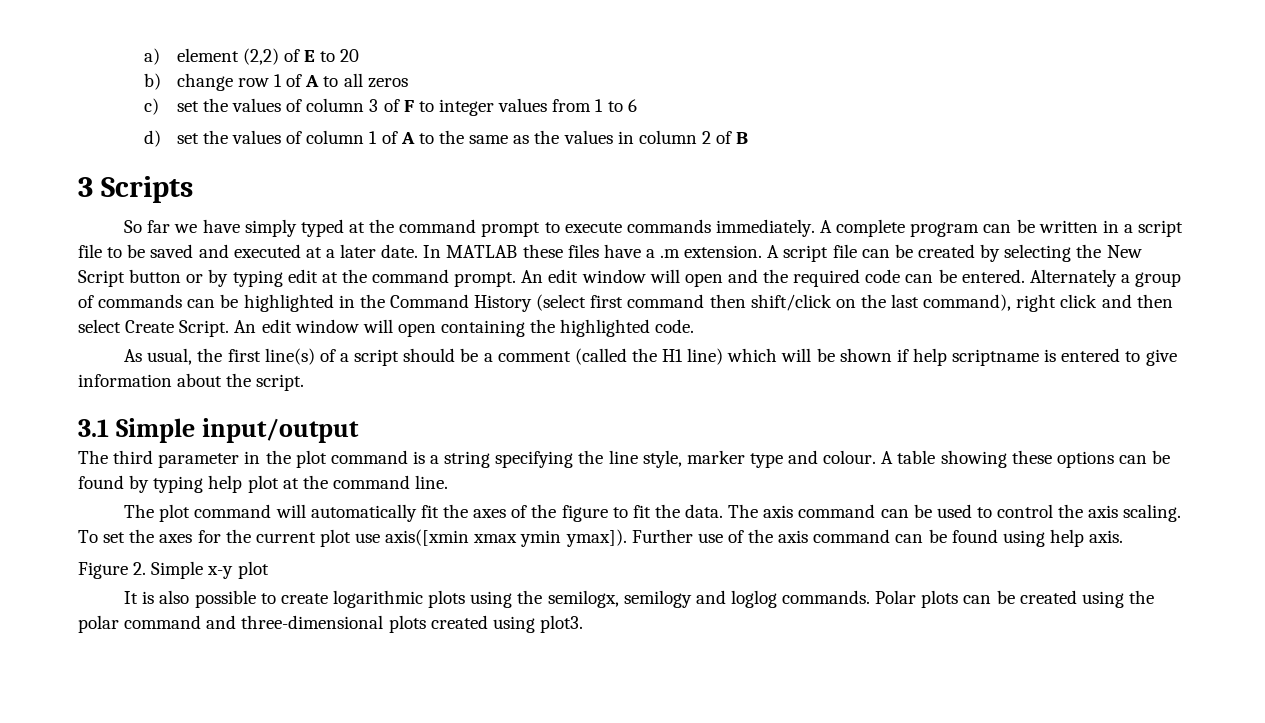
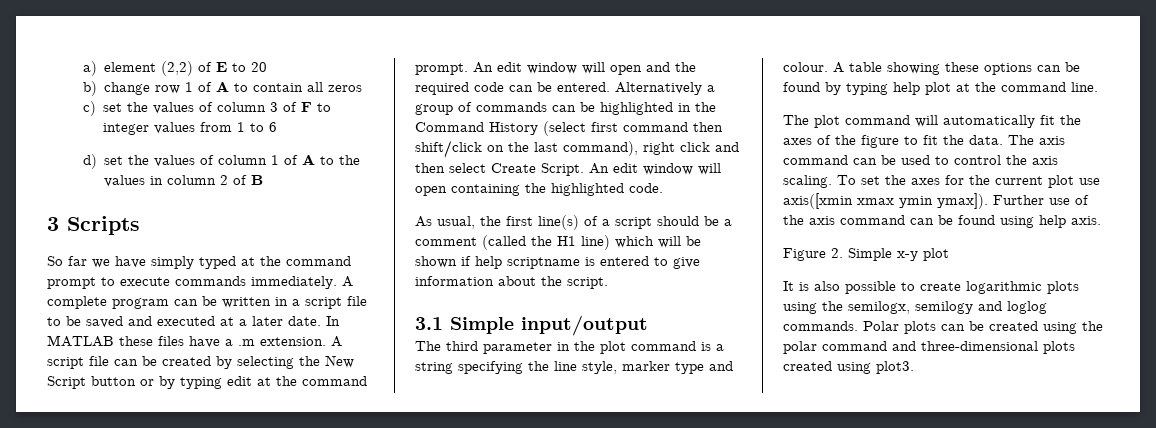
(339, 81) none -> [253,83,304,92] contain
[469,130,560,144] same as the -> (361, 160) none
[1029,269,1117,287] Alternately -> [615,82,702,95] Alternatively

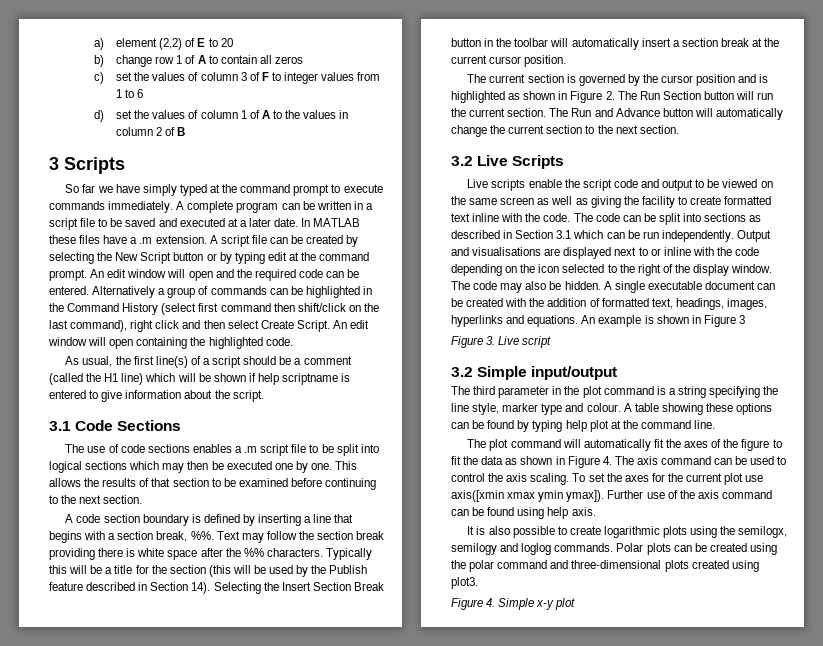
(443, 323) none -> [75,420,182,431] [65,444,379,456] [49,461,358,473] [49,478,377,490] [49,495,143,504] [65,514,354,526] [49,531,385,543] [49,548,372,560] [49,565,368,577] [49,582,384,594] [451,38,780,50] [451,55,567,67] [467,74,769,86] [451,91,774,103] [451,108,783,120] [451,125,679,137] [451,155,565,169] [467,179,773,191] [451,196,772,208] [451,213,762,225] [451,230,771,242] [451,247,760,259] [451,264,773,276] [451,281,776,293] [451,298,767,310] [451,315,745,327] [451,336,552,348] [451,367,473,377] Code Sections // The use of code sections enables a .m script file to be split into logical sections which may then be executed one by one. This allows the results of that section to be examined before continuing to the next section. // A code section boundary is defined by inserting a line that begins with a section break, %%. Text may follow the section break providing there is white space after the %% characters. Typically this will be a title for the section (this will be used by the Publish feature described in Section 14). Selecting the Insert Section Break button in the toolbar will automatically insert a section break at the current cursor position. // The current section is governed by the cursor position and is highlighted as shown in Figure 2. The Run Section button will run the current section. The Run and Advance button will automatically change the current section to the next section. // 3.2 Live Scripts // Live scripts enable the script code and output to be viewed on the same screen as well as giving the facility to create formatted text inline with the code. The code can be split into sections as described in Section 3.1 which can be run independently. Output and visualisations are displayed next to or inline with the code depending on the icon selected to the right of the display window. The code may also be hidden. A single executable document can be created with the addition of formatted text, headings, images, hyperlinks and equations. An example is shown in Figure 3 // Figure 3. Live script // 3.2
[969,135,1003,145] data. -> [481,456,612,468] data as shown in Figure 4.
[783,248,949,261] // Figure 2. Simple x-y plot -> (596, 511) none
(914, 367) none -> [451,598,576,610] // Figure 4. Simple x-y plot

